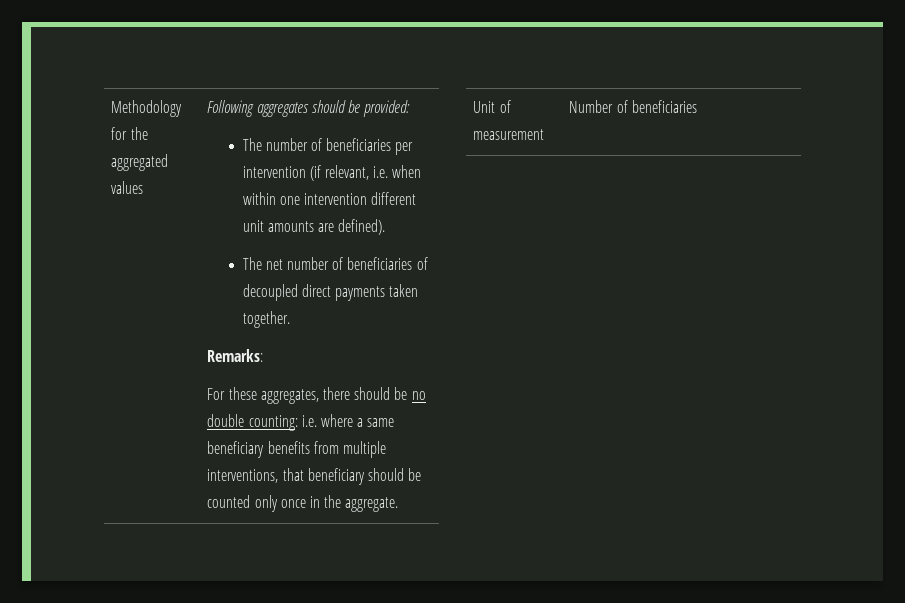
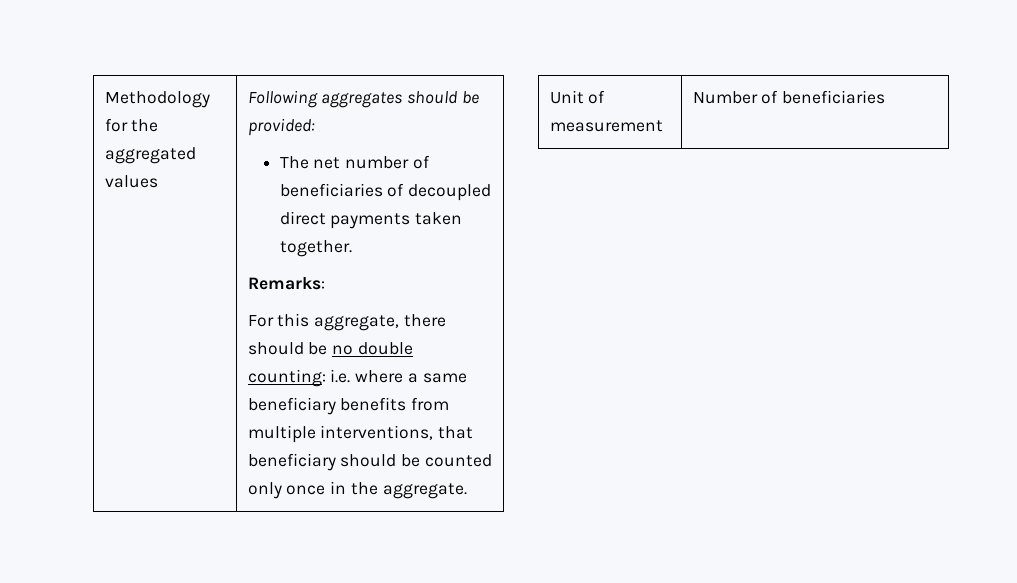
[242,138,414,155] [242,165,422,181] [242,192,417,205] [242,219,386,235] // The number of beneficiaries per intervention (if relevant, i.e. when within one intervention different unit amounts are defined). -> (315, 127) none
[228,387,319,404] these aggregates, -> [277,313,400,331] this aggregate,

